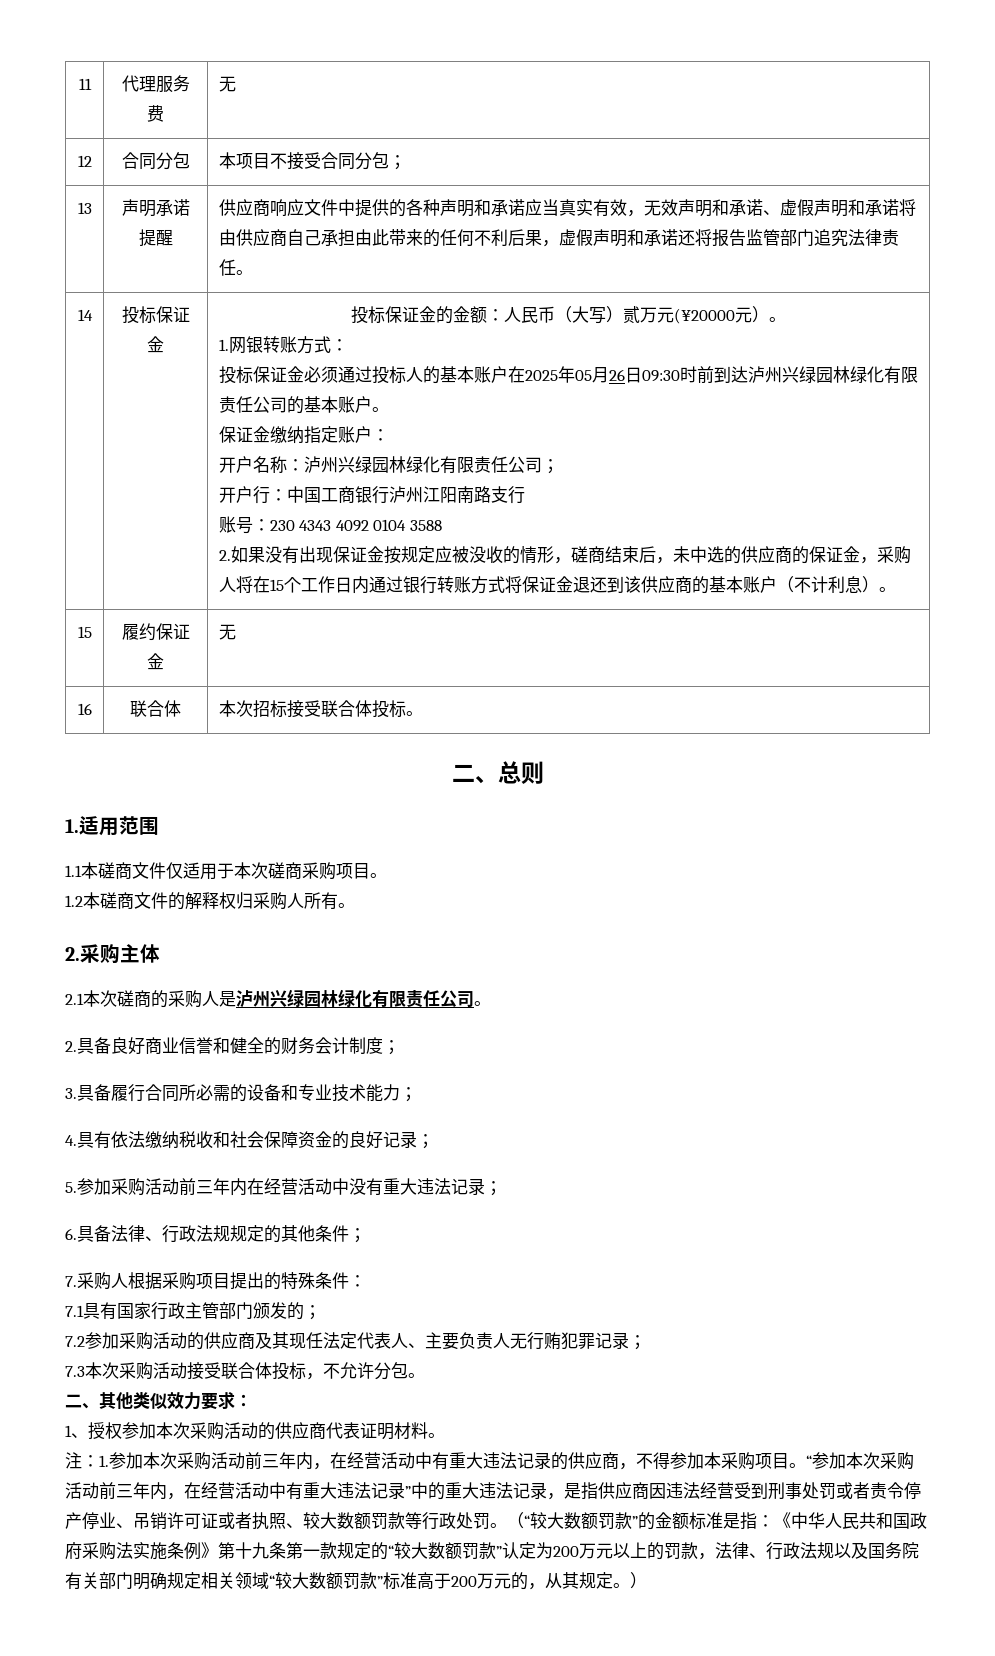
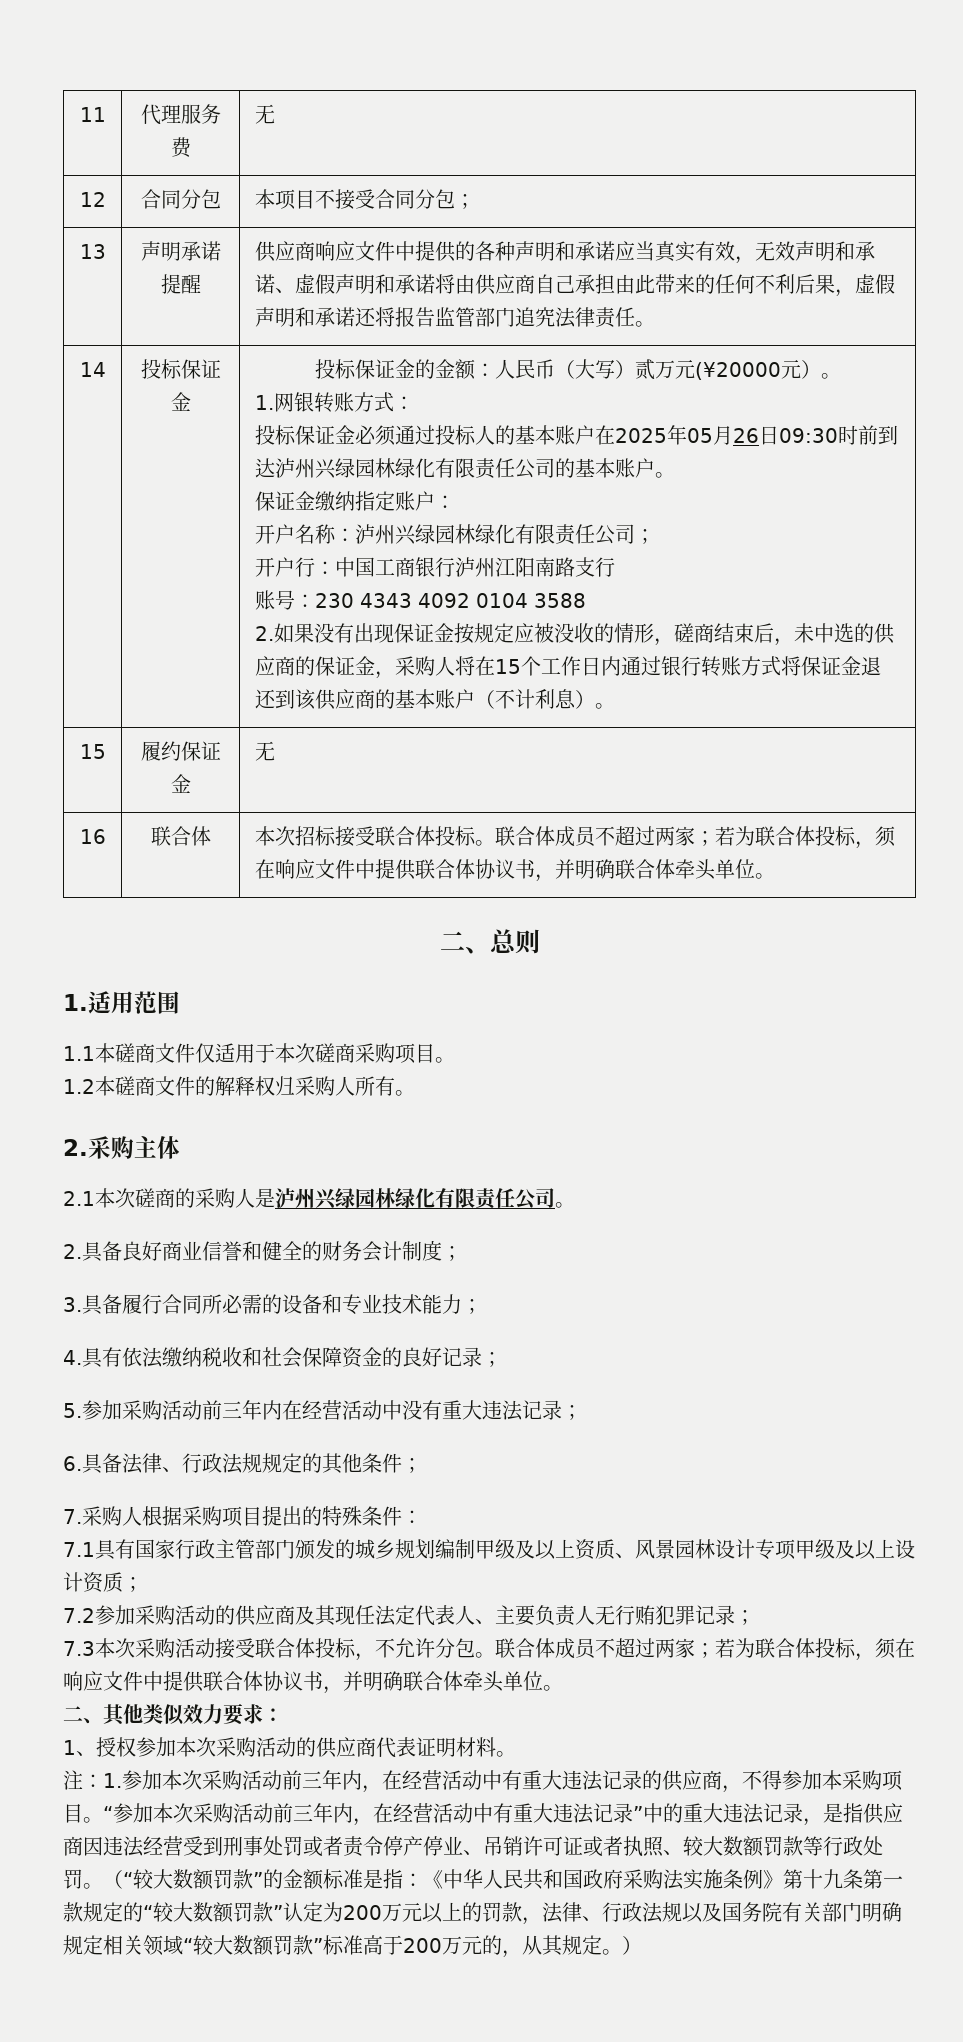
(423, 713) none -> [494,826,896,849] [254,859,775,882] 联合体成员不超过两家；若为联合体投标，须在响应文件中提供联合体协议书，并明确联合体牵头单位。
(304, 1311) none -> [355,1539,915,1560] [63,1572,123,1593] 城乡规划编制甲级及以上资质、风景园林设计专项甲级及以上设计资质
(425, 1375) none -> [495,1638,915,1661] [63,1671,563,1694] 联合体成员不超过两家；若为联合体投标，须在响应文件中提供联合体协议书，并明确联合体牵头单位。

